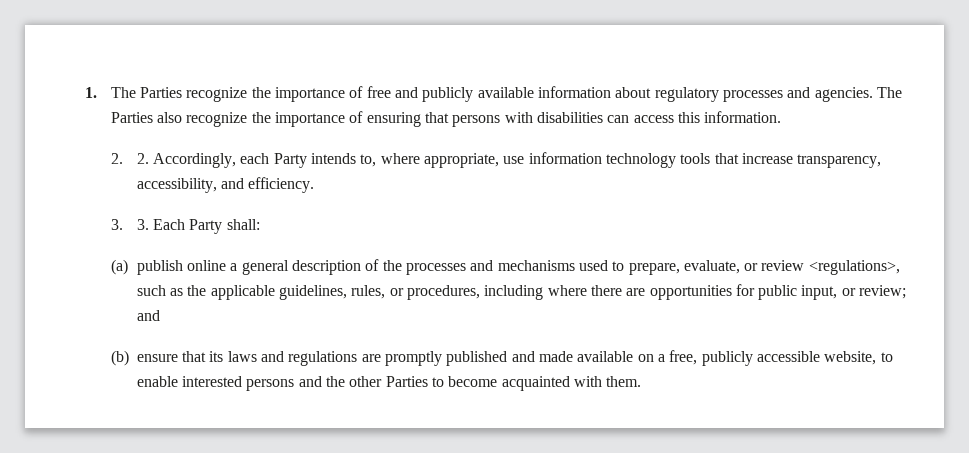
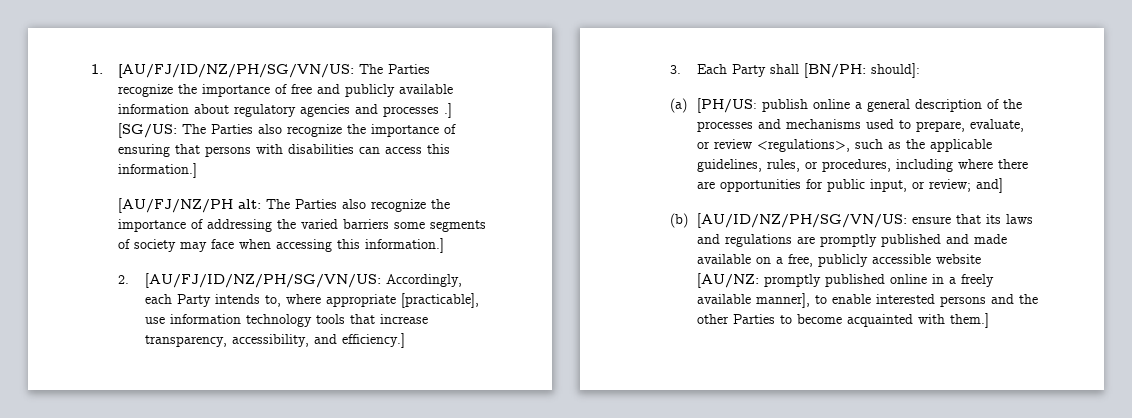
(97, 92) none -> [118,64,355,78] [AU/FJ/ID/NZ/PH/SG/VN/US:
[723,87,873,102] processes and agencies. -> [300,103,453,118] [118,123,178,138] agencies and processes .] [SG/US:
[704,111,782,123] [110,153,149,164] information. // 2. 2. -> [118,163,198,178] [118,198,451,213] [118,219,487,232] [118,238,445,253] [118,273,382,288] information.] // [AU/FJ/NZ/PH alt: The Parties also recognize the importance of addressing the varied barriers some segments of society may face when accessing this information.] // 2. [AU/FJ/ID/NZ/PH/SG/VN/US:
[423,153,499,168] appropriate, -> [326,293,480,308] appropriate [practicable],
[248,177,315,193] [110,219,149,230] efficiency. // 3. 3. -> [342,333,406,348] [670,65,682,74] efficiency.] // 3.
[226,219,260,230] shall: -> [770,63,921,78] shall [BN/PH: should]:
(128, 267) none -> [697,98,758,113] [PH/US:
[136,310,160,321] and -> [976,178,1004,193] and]
(129, 358) none -> [697,213,908,228] [AU/ID/NZ/PH/SG/VN/US:
[824,351,877,365] website, -> [936,254,982,264] [697,273,995,288] [697,293,811,308] website [AU/NZ: promptly published online in a freely available manner],
[606,376,642,387] them. -> [950,313,990,328] them.]

